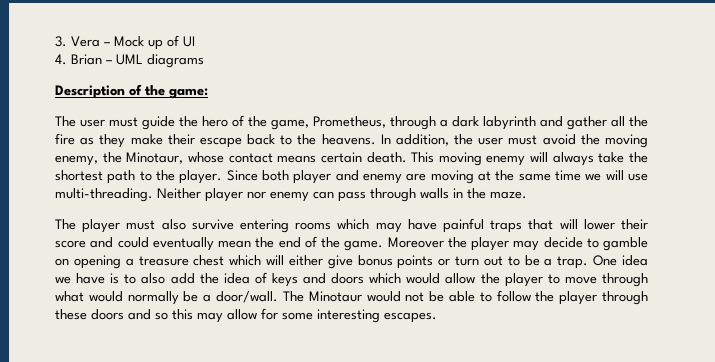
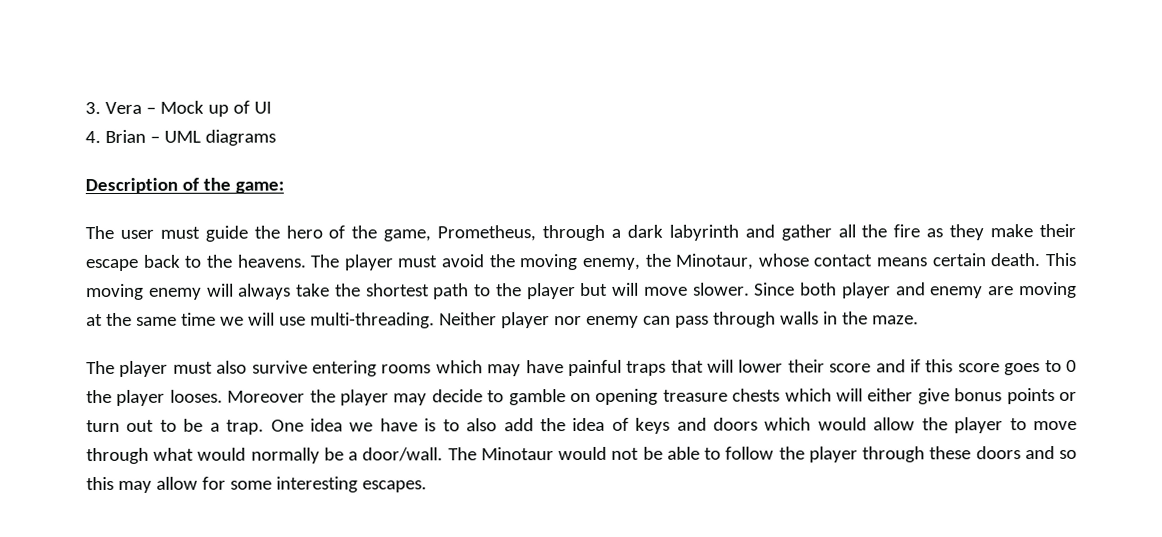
[380,134,504,146] In addition, the user -> [310,254,394,271] The player
[179,170,223,184] player. -> [526,282,750,300] player but will move slower.
[117,236,384,251] could eventually mean the end of the game. -> [910,359,1078,376] [86,389,223,406] if this score goes to 0 the player looses.
[125,255,225,266] a treasure chest -> [662,388,781,402] treasure chests

